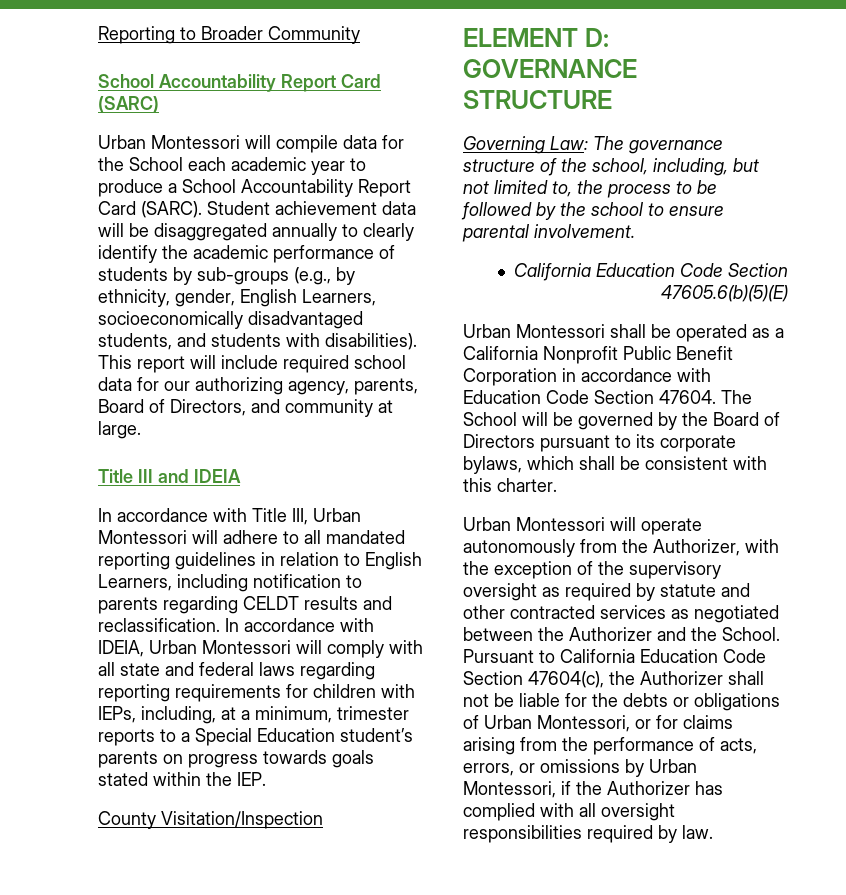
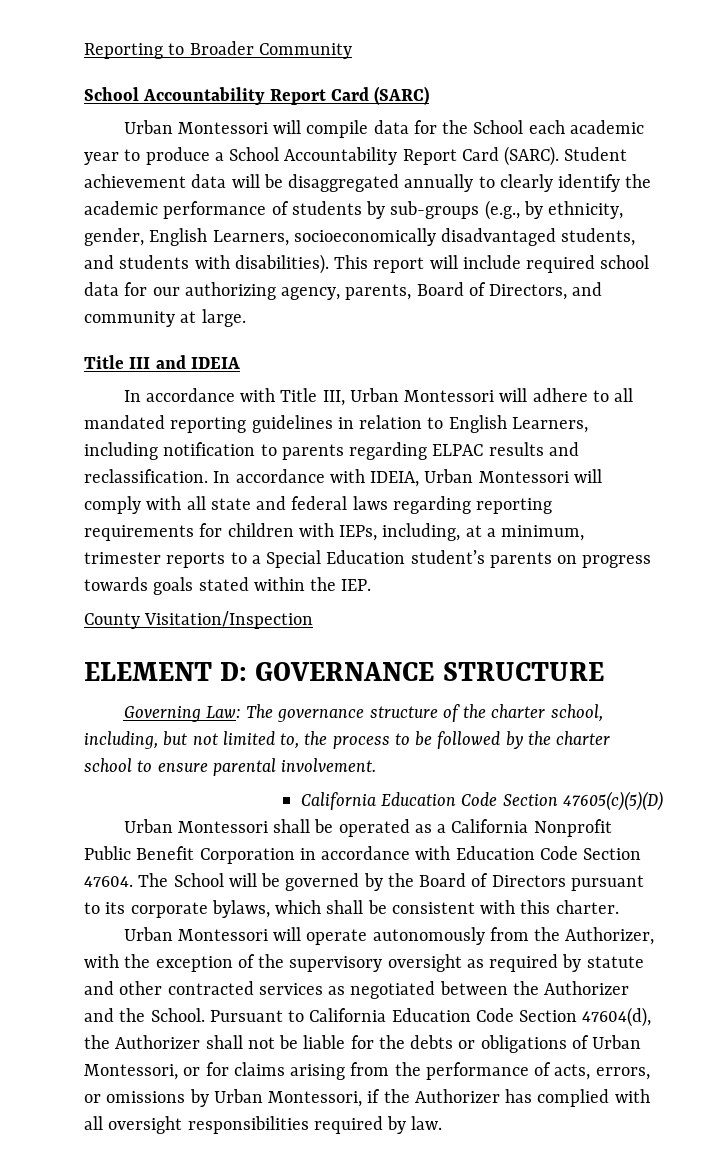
[243,596,299,610] CELDT -> [432,444,484,456] ELPAC
(587, 165) none -> [491,704,546,718] charter
(586, 209) none -> [556,731,611,745] charter
[661,285,788,302] 47605.6(b)(5)(E) -> [562,791,663,811] 47605(c)(5)(D)
[528,671,604,688] 47604(c), -> [582,1007,652,1027] 47604(d),

